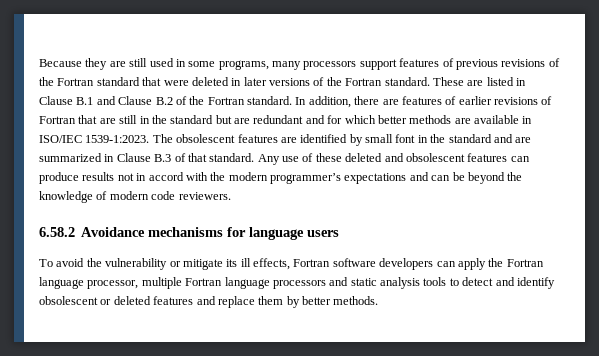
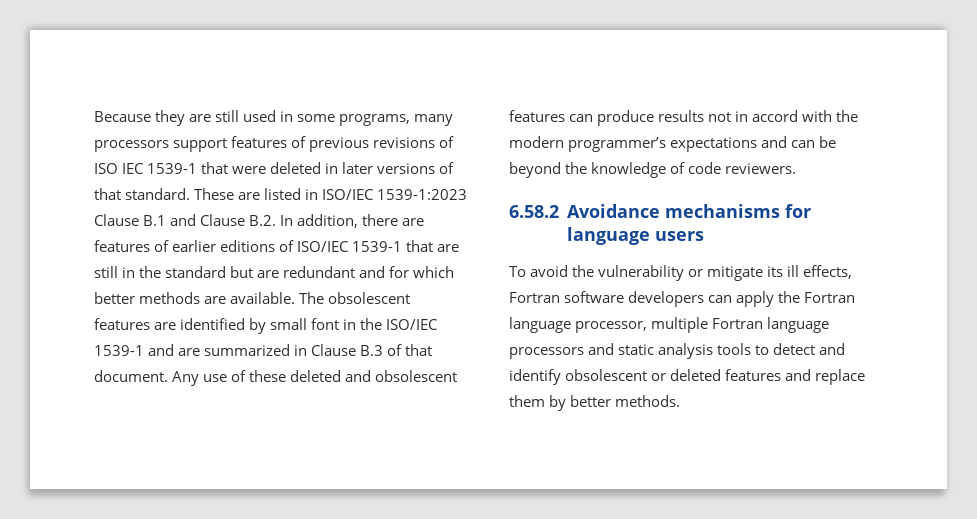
[39,77,140,86] the Fortran standard -> [94,163,198,174] ISO IEC 1539-1
[326,77,383,86] the Fortran -> [94,188,121,200] that
(526, 82) none -> [322,189,468,200] ISO/IEC 1539-1:2023
[155,96,292,105] B.2 of the Fortran standard. -> [249,215,277,226] B.2.
[494,96,553,105] [39,116,76,124] revisions of Fortran -> [220,240,403,252] editions of ISO/IEC 1539-1
[474,115,533,124] [39,135,150,143] available in ISO/IEC 1539-1:2023. -> [230,292,296,304] available.
[448,134,492,143] standard -> [386,319,439,330] [94,345,144,356] ISO/IEC 1539-1
[209,153,255,162] standard. -> [94,370,168,382] document.
[109,191,149,200] modern -> (686, 168) none

